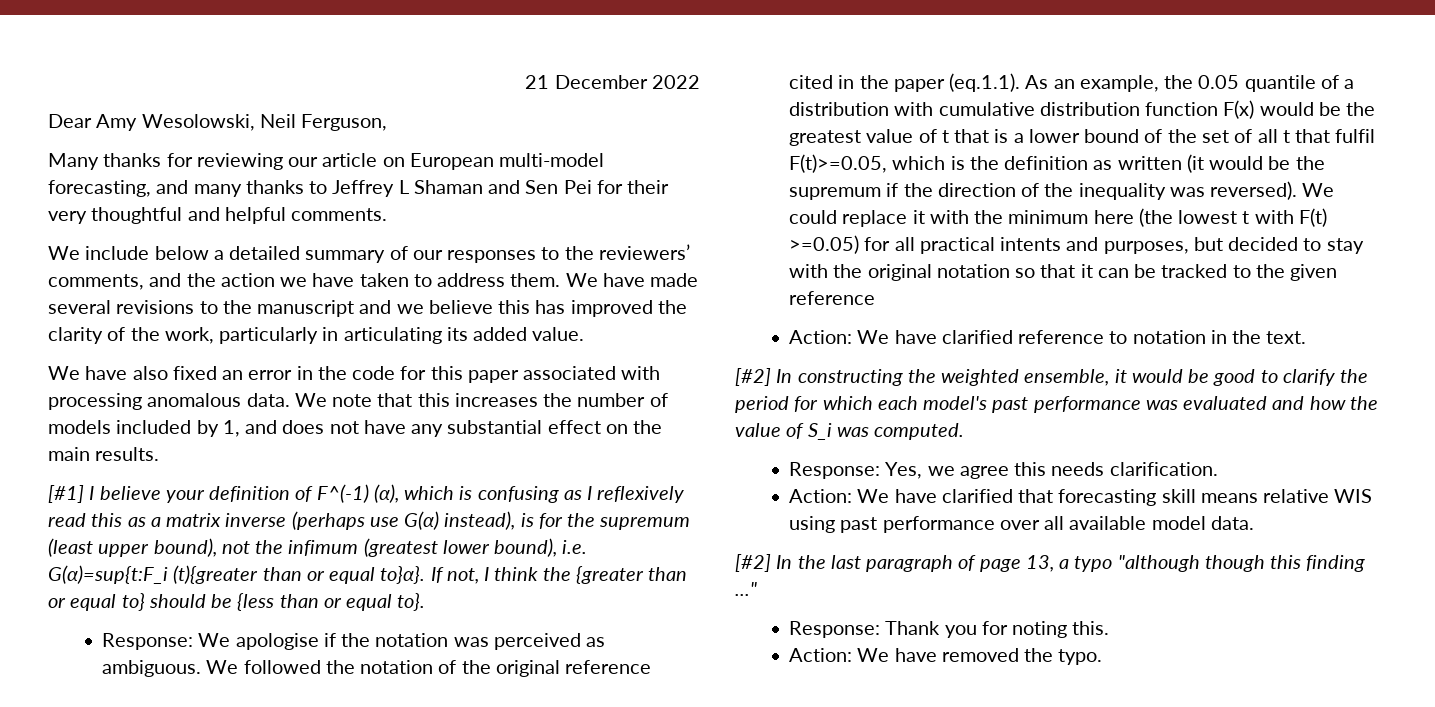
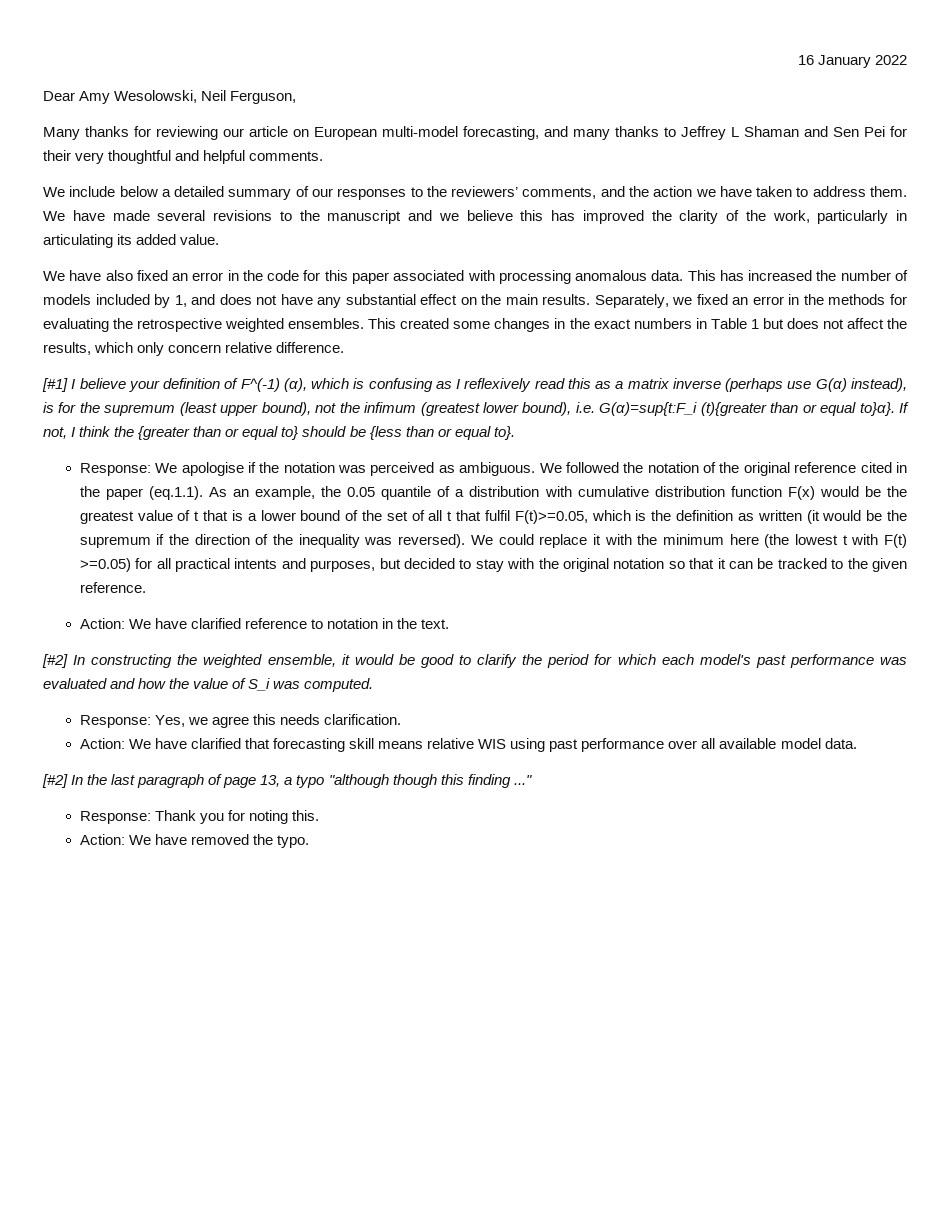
[525,75,648,89] 21 December -> [797,55,871,68] 16 January
[294,393,538,407] We note that this increases -> [687,270,813,281] This has increased
(160, 454) none -> [594,294,907,308] [43,318,907,332] [43,342,345,356] Separately, we fixed an error in the methods for evaluating the retrospective weighted ensembles. This created some changes in the exact numbers in Table 1 but does not affect the results, which only concern relative difference.
[789,291,876,305] reference -> [79,582,146,593] reference.

